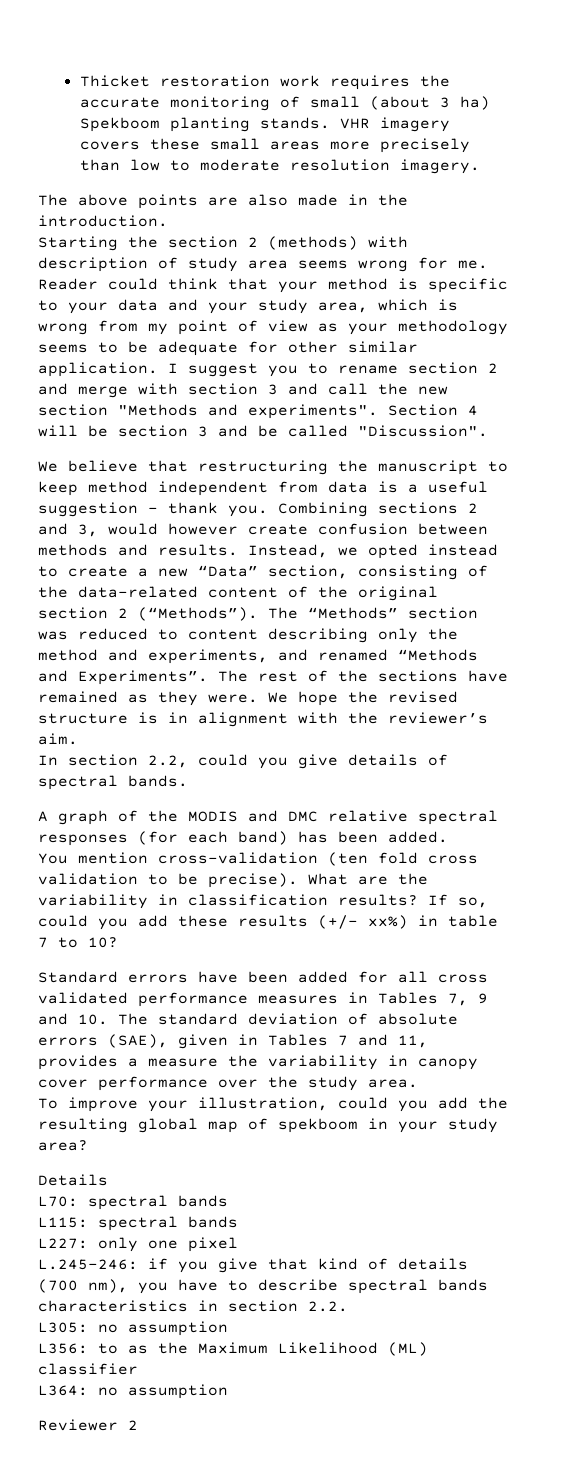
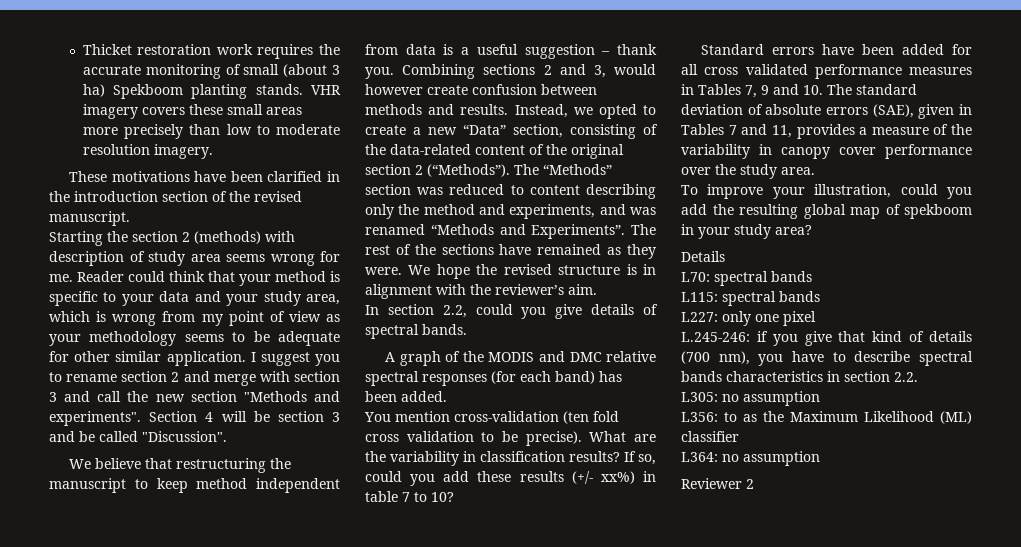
[38,194,408,209] [38,215,168,227] The above points are also made in the introduction. -> [69,171,341,182] [49,191,302,202] [49,211,130,226] These motivations have been clarified in the introduction section of the revised manuscript.
[428,544,498,556] instead -> (637, 111) none
(308, 655) none -> [630,207,656,215] was
(218, 1062) none -> [933,124,949,135] of

